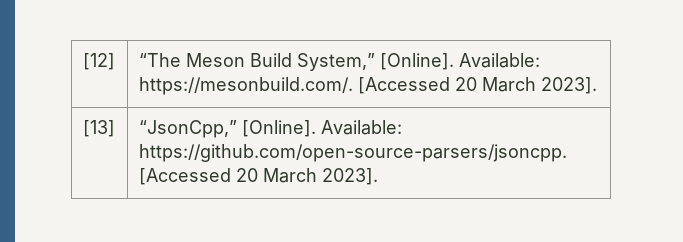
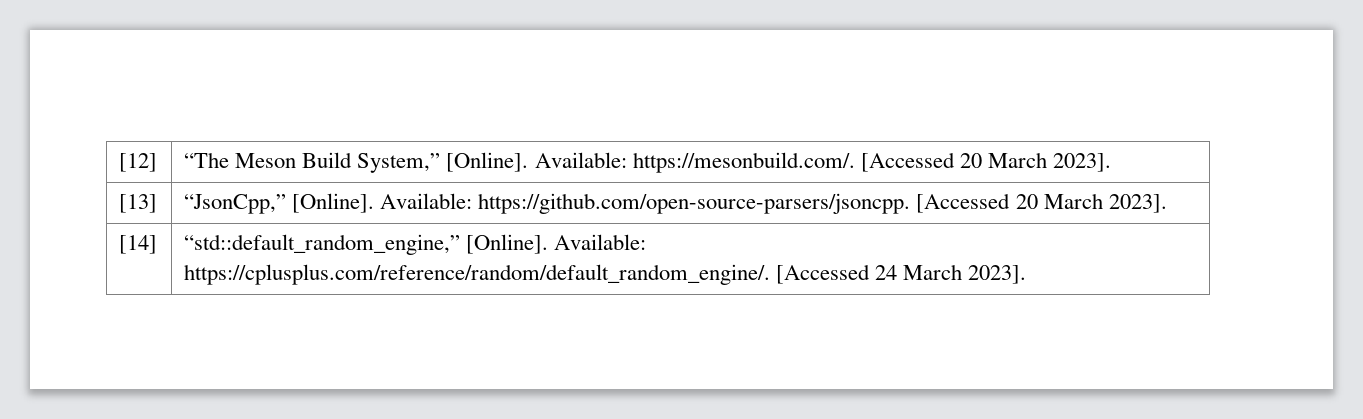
(378, 176) none -> [119,235,158,254] [184,234,647,255] [184,264,1027,285] // [14] | “std::default_random_engine,” [Online]. Available: https://cplusplus.com/reference/random/default_random_engine/. [Accessed 24 March 2023].

